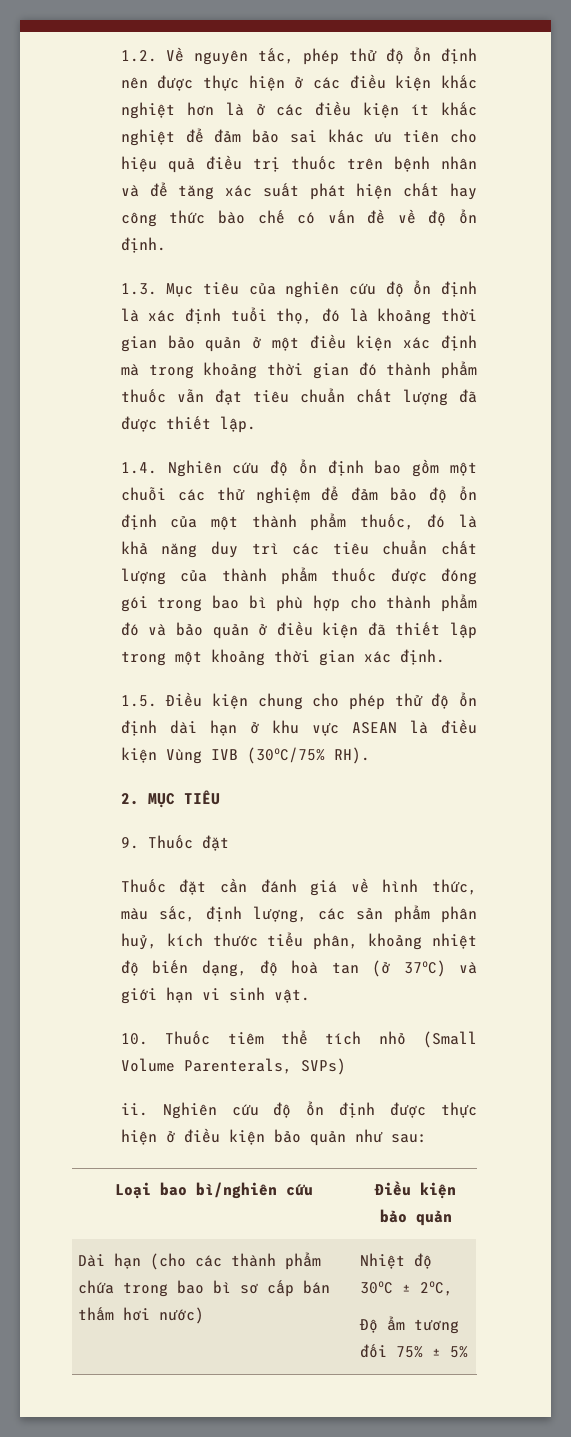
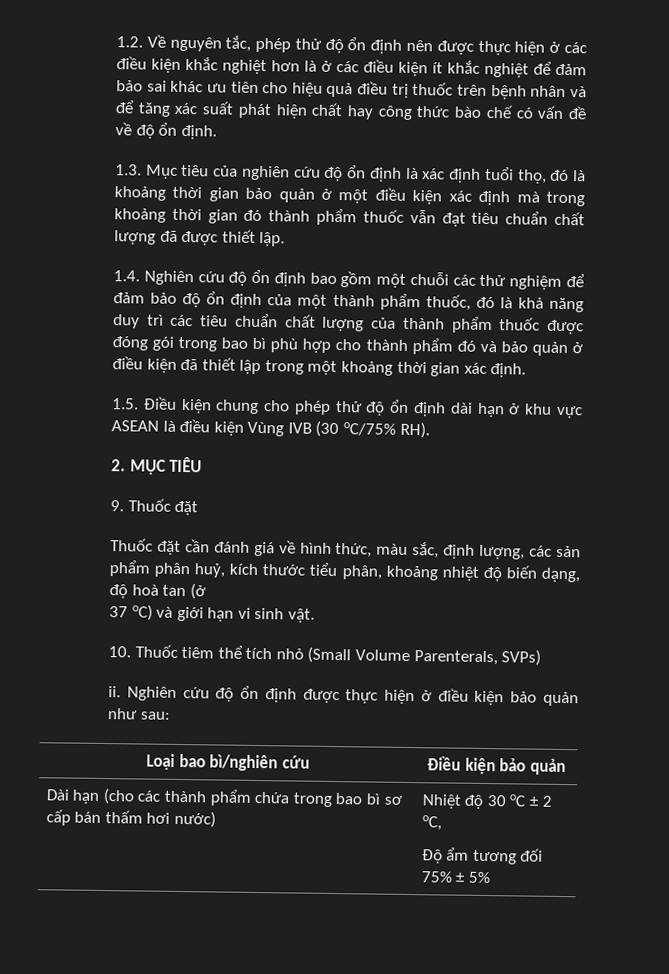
[246,747,325,764] (30oC/75% -> [315,420,397,438] (30 oC/75%
[403,960,446,977] 37oC) -> [108,604,153,621] // 37 oC)
[360,1281,454,1296] 30oC ± 2oC, -> [486,794,552,807] [421,815,442,831] 30 oC ± 2 oC,

